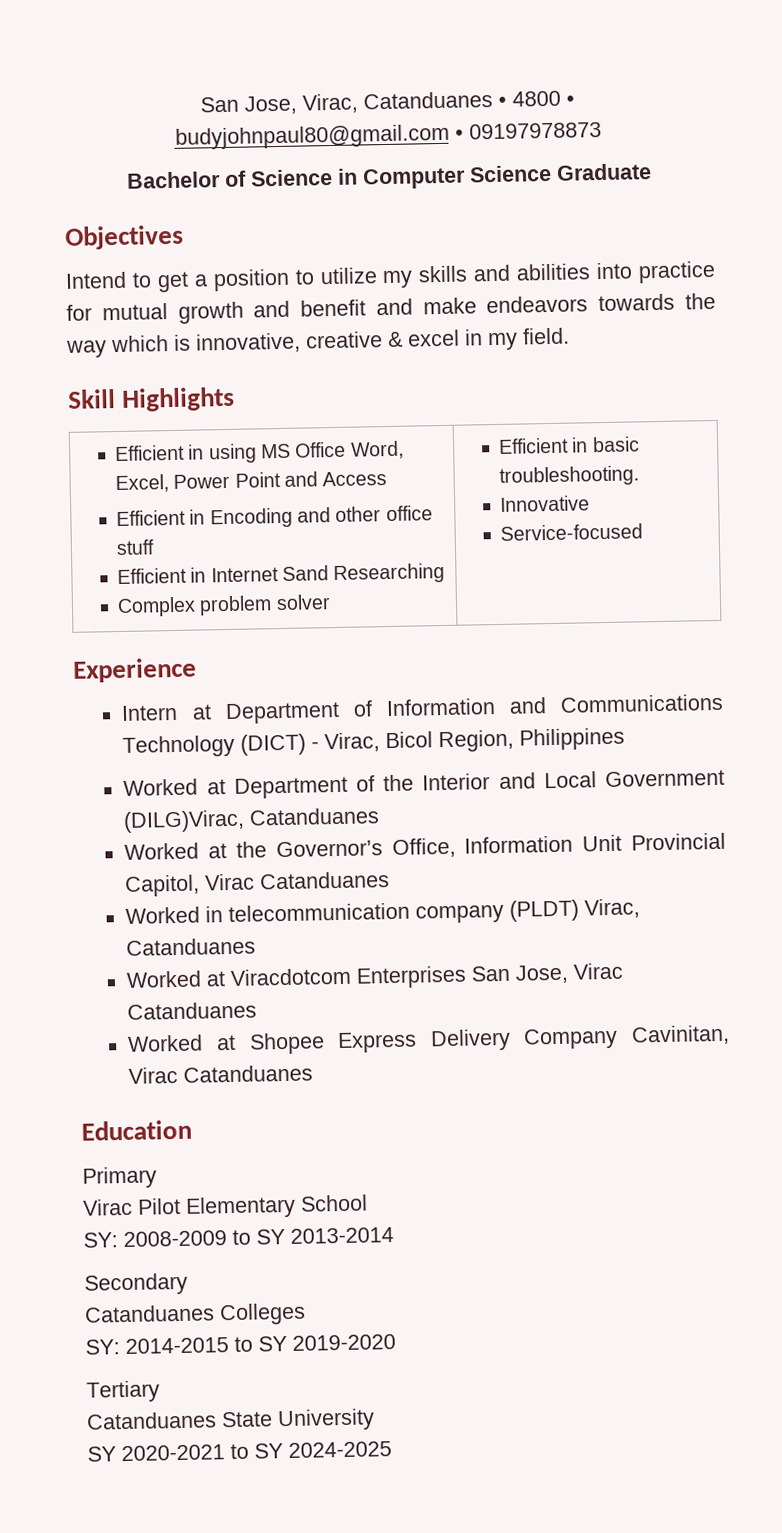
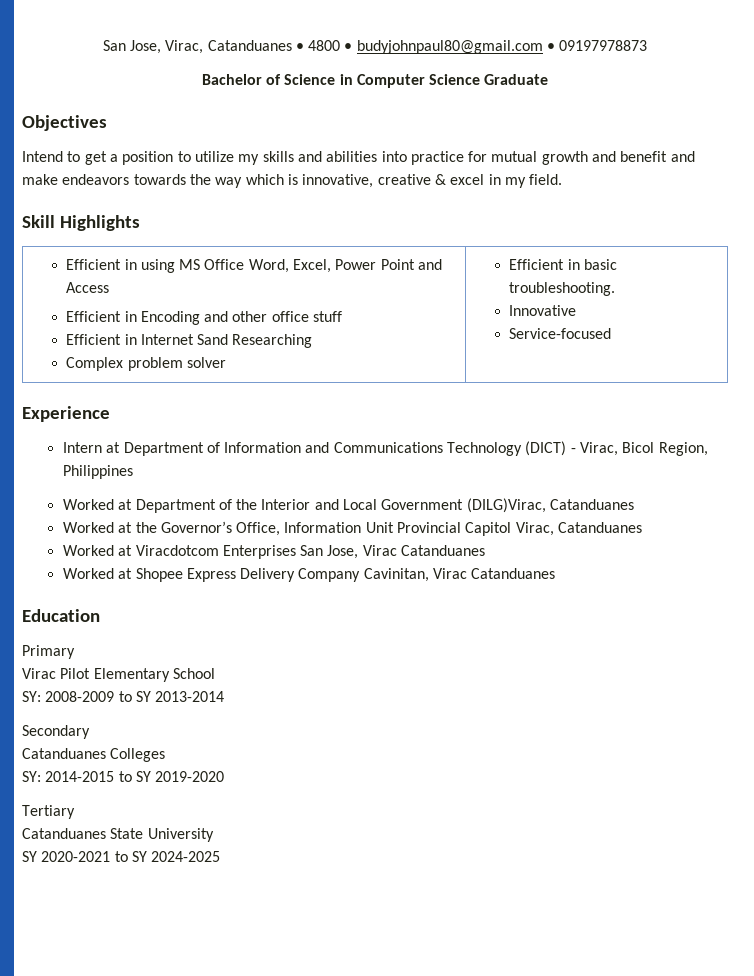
[124,871,391,897] [125,899,580,924] Capitol, Virac Catanduanes // Worked in telecommunication company (PLDT) -> [465,522,512,536] Capitol

